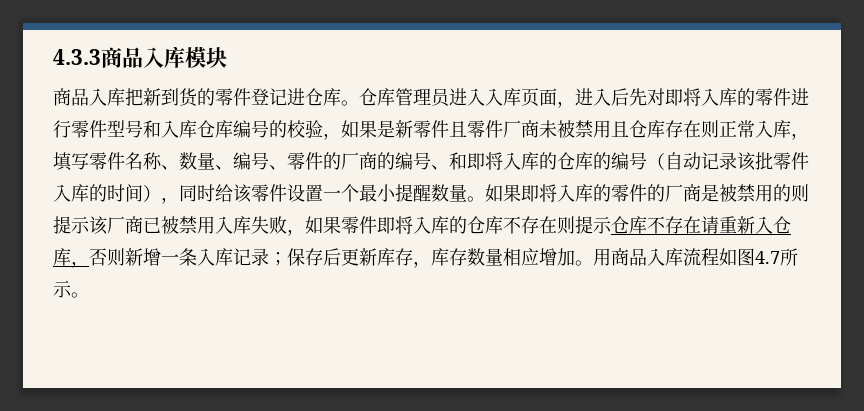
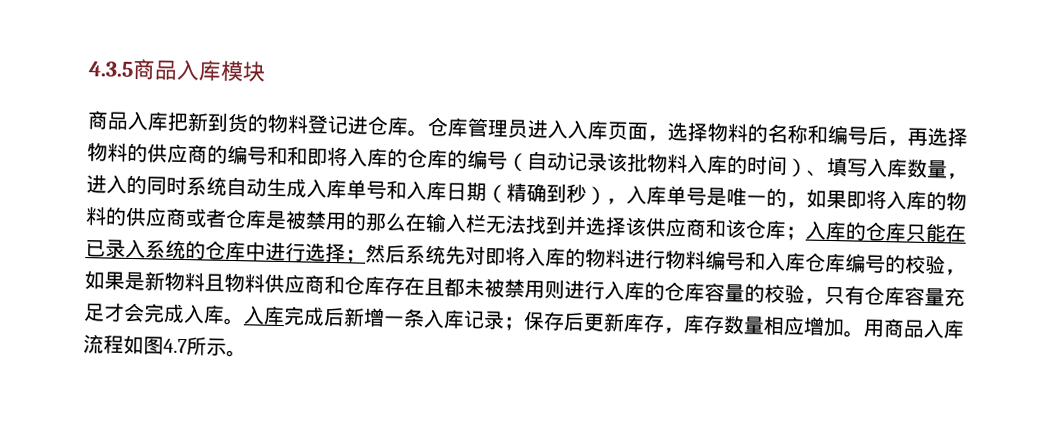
[53,49,101,65] 4.3.3 -> [88,61,134,77] 4.3.5
[215,88,251,106] 零件 -> [267,113,309,134] 物料
[575,88,809,106] [53,120,809,140] [53,152,359,171] 进入后先对即将入库的零件进行零件型号和入库仓库编号的校验，如果是新零件且零件厂商未被禁用且仓库存在则正常入库，填写零件名称、数量、编号、零件的厂 -> [667,121,968,147] [87,142,188,164] 选择物料的名称和编号后，再选择物料的供应
[431,165,449,170] 、 -> [267,145,288,166] 和
[773,152,809,170] 零件 -> [647,153,688,174] 物料
[161,184,809,204] [53,216,791,236] [53,248,125,268] ，同时给该零件设置一个最小提醒数量。如果即将入库的零件的厂商是被禁用的则提示该厂商已被禁用入库失败，如果零件即将入库的仓库不存在则提示仓库不存在请重新入仓库，否则 -> [806,156,968,180] [86,174,967,211] [85,206,967,243] [85,238,966,276] [84,270,965,307] [83,302,345,327] 、填写入库数量，进入的同时系统自动生成入库单号和入库日期（精确到秒），入库单号是唯一的，如果即将入库的物料的供应商或者仓库是被禁用的那么在输入栏无法找到并选择该供应商和该仓库；入库的仓库只能在已录入系统的仓库中进行选择；然后系统先对即将入库的物料进行物料编号和入库仓库编号的校验，如果是新物料且物料供应商和仓库存在且都未被禁用则进行入库的仓库容量的校验，只有仓库容量充足才会完成入库。入库完成后

